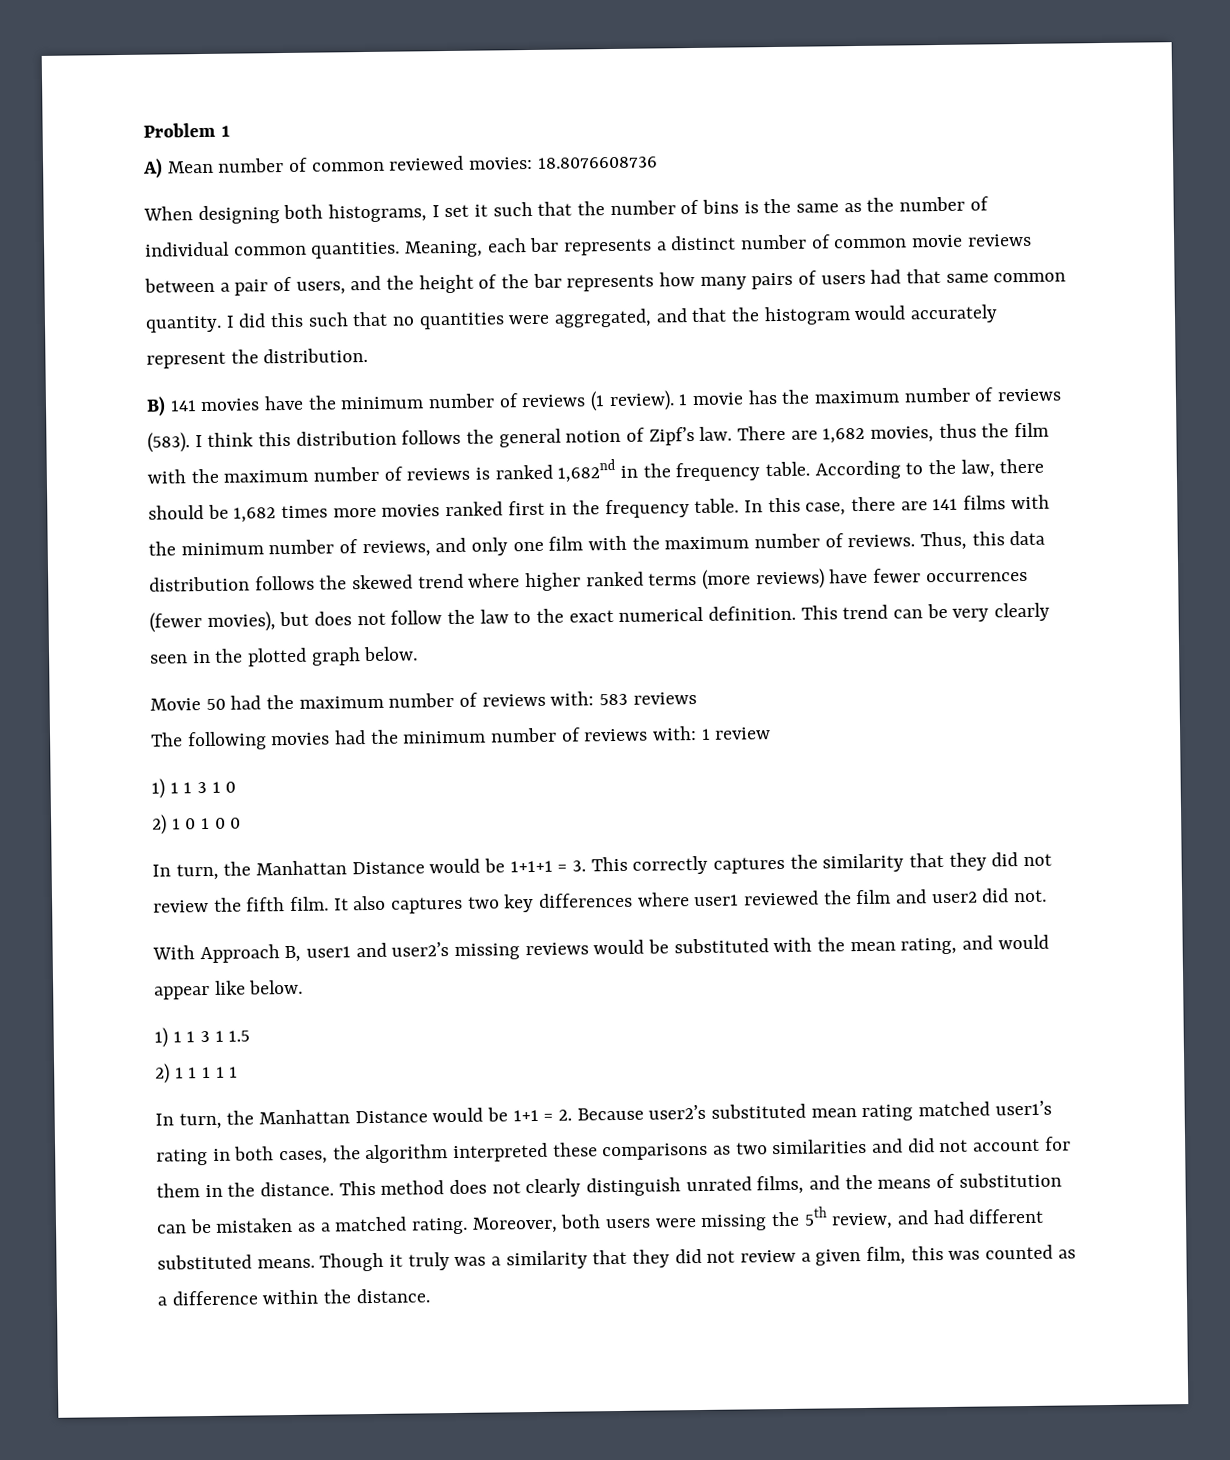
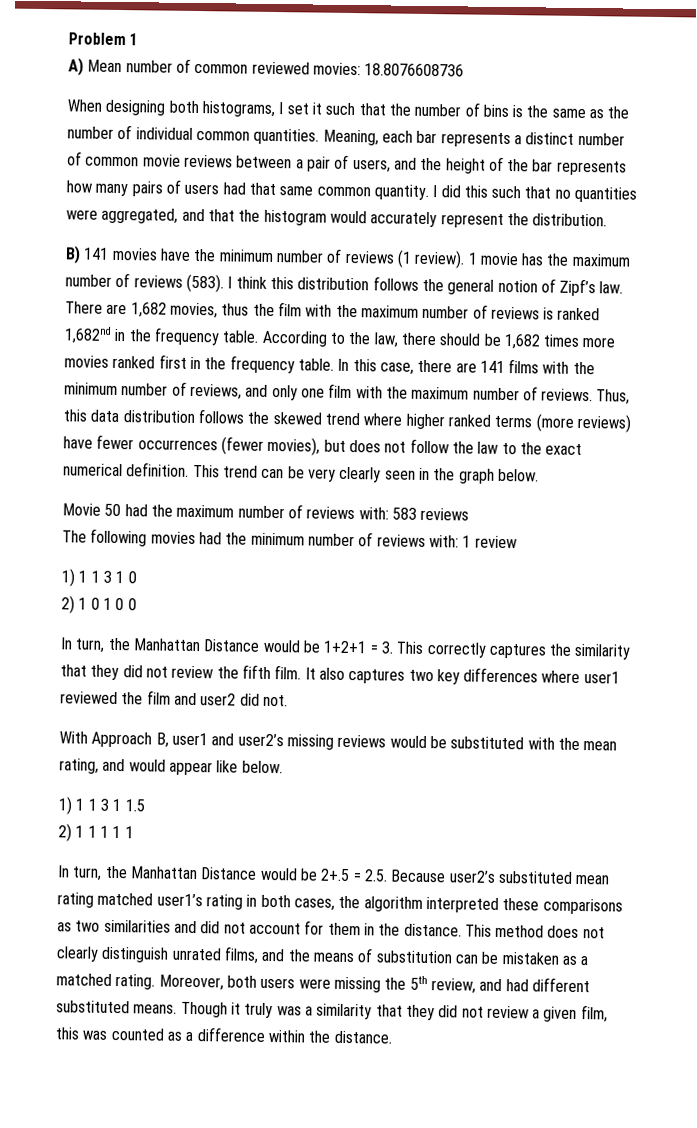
[247,647,308,667] plotted -> (456, 474) none
[509,860,553,873] 1+1+1 -> [323,640,368,654] 1+2+1
[512,1109,573,1122] 1+1 = 2. -> [320,868,388,882] 2+.5 = 2.5.

